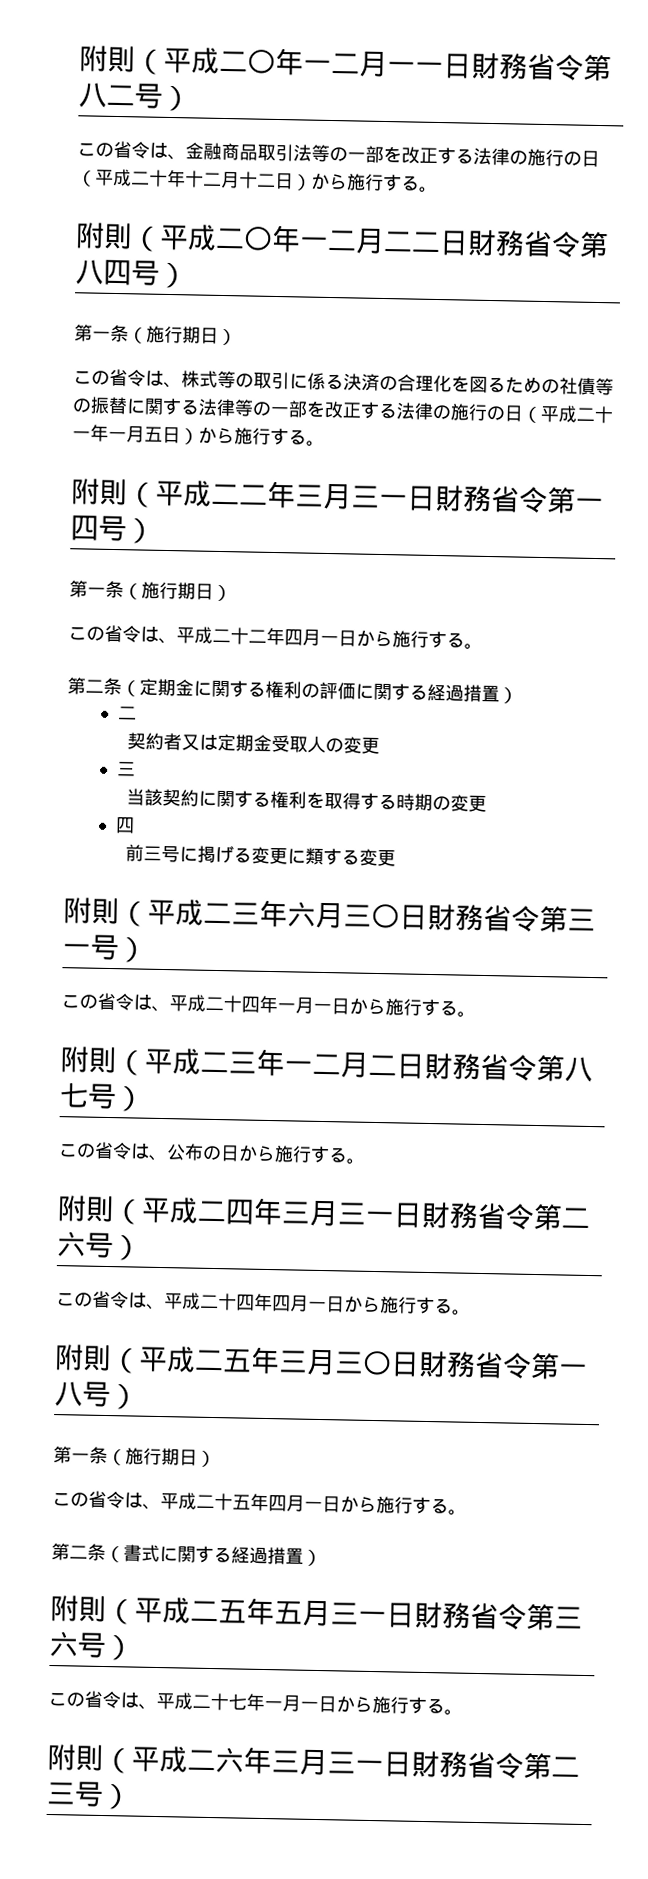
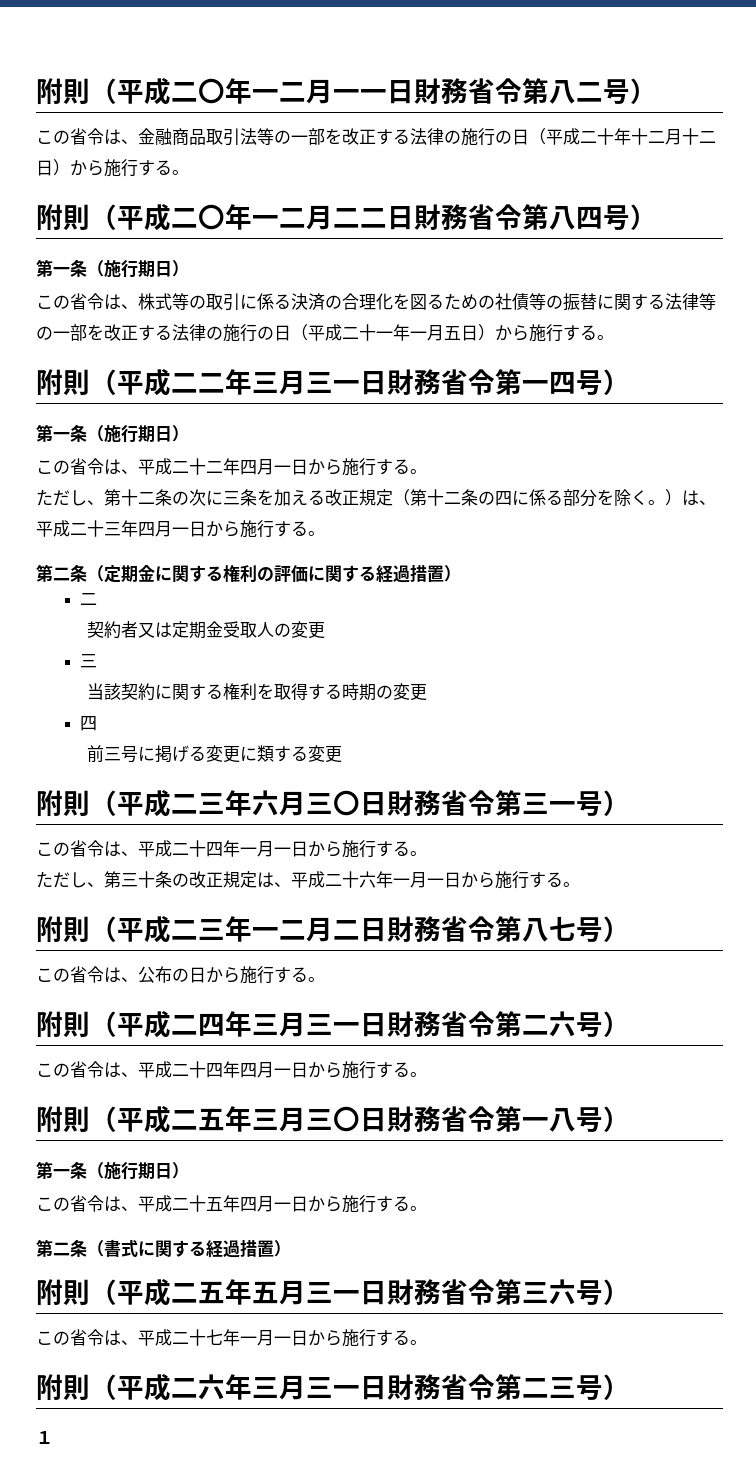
(483, 646) none -> [36,489,716,507] [36,520,325,538] // ただし、第十二条の次に三条を加える改正規定（第十二条の四に係る部分を除く。）は、平成二十三年四月一日から施行する。
(476, 1014) none -> [36,871,580,889] // ただし、第三十条の改正規定は、平成二十六年一月一日から施行する。
(132, 1796) none -> [36,1431,53,1444] // １

